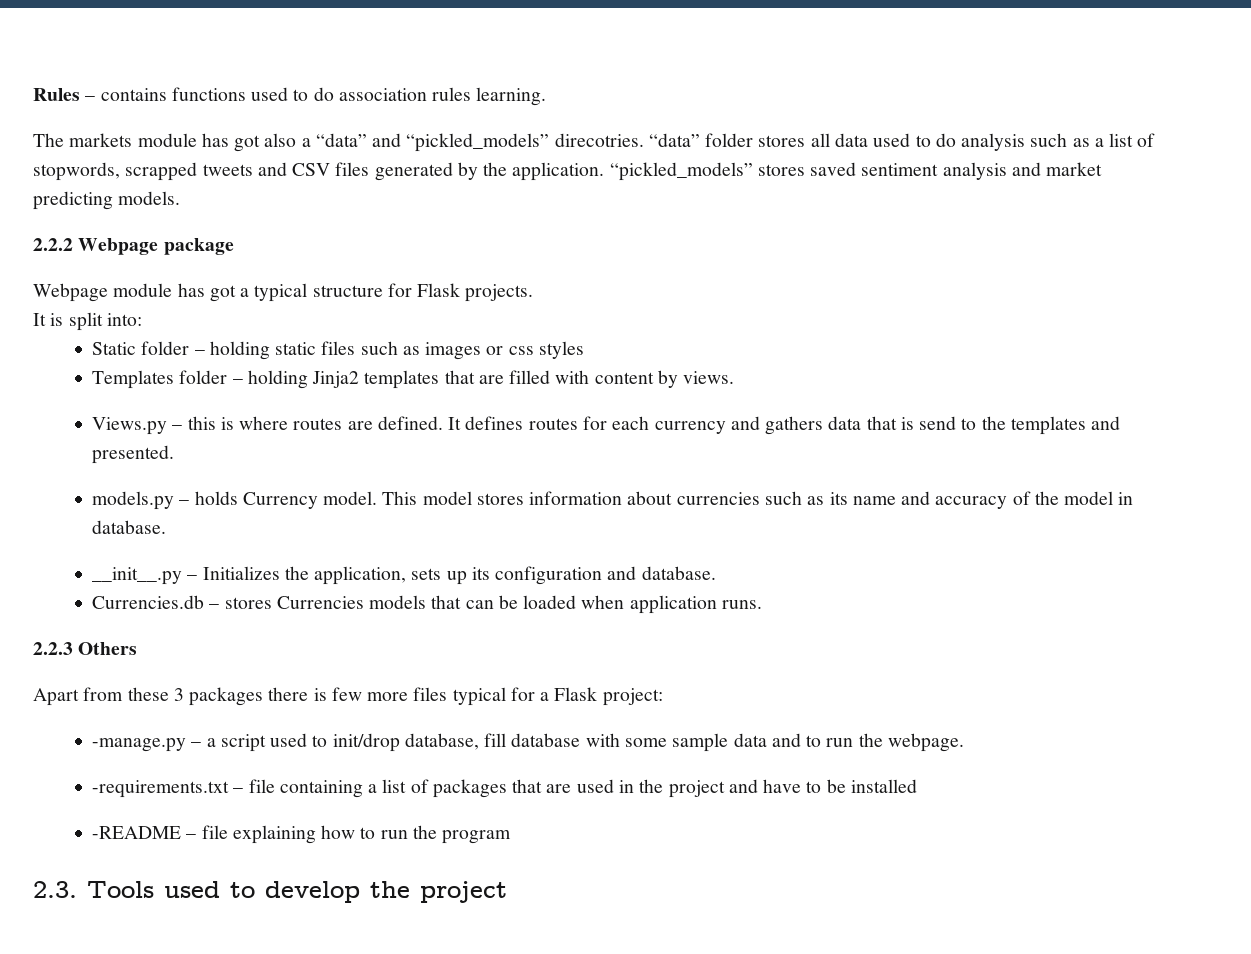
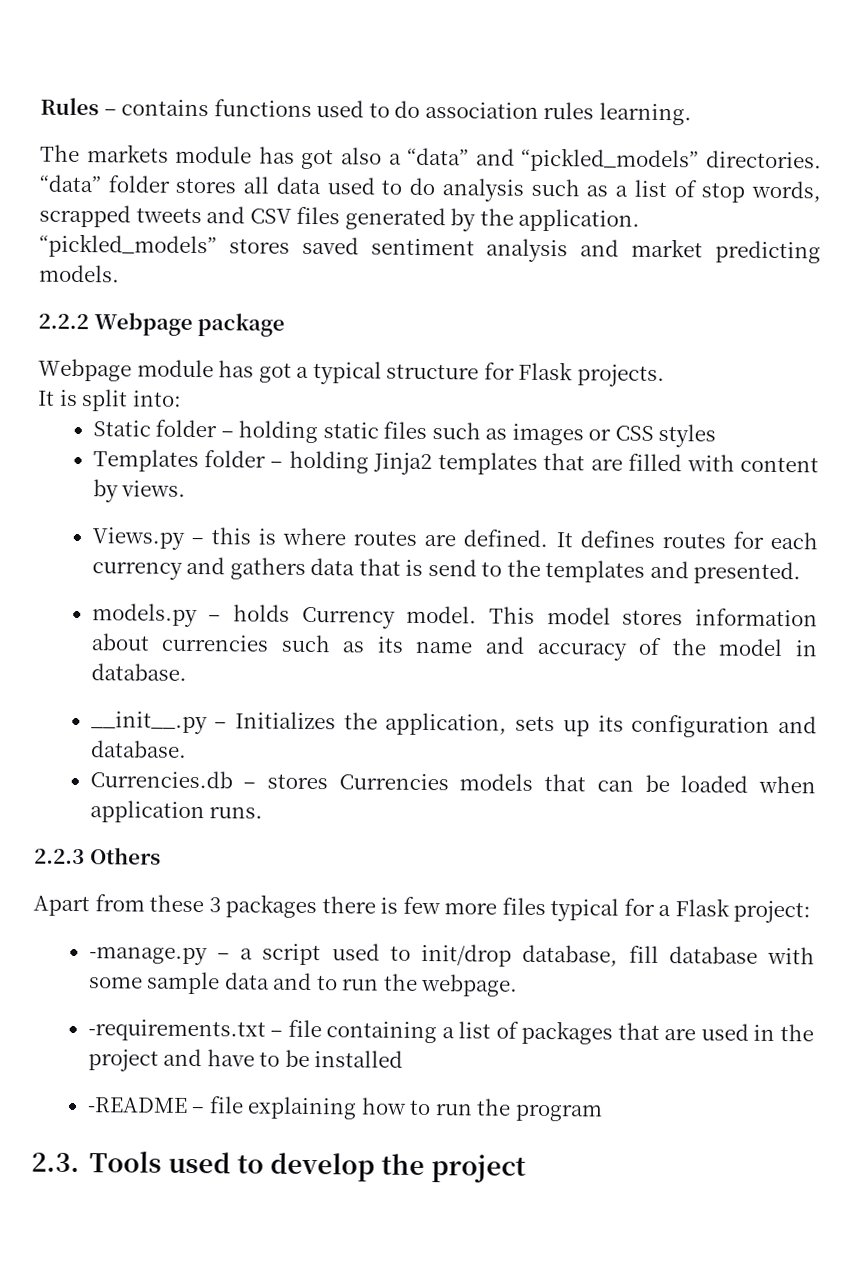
[554,133,644,147] direcotries. -> [706,150,823,169] directories.
[33,162,120,181] stopwords, -> [701,180,822,203] stop words,
[508,346,534,355] css -> [614,425,654,441] CSS

